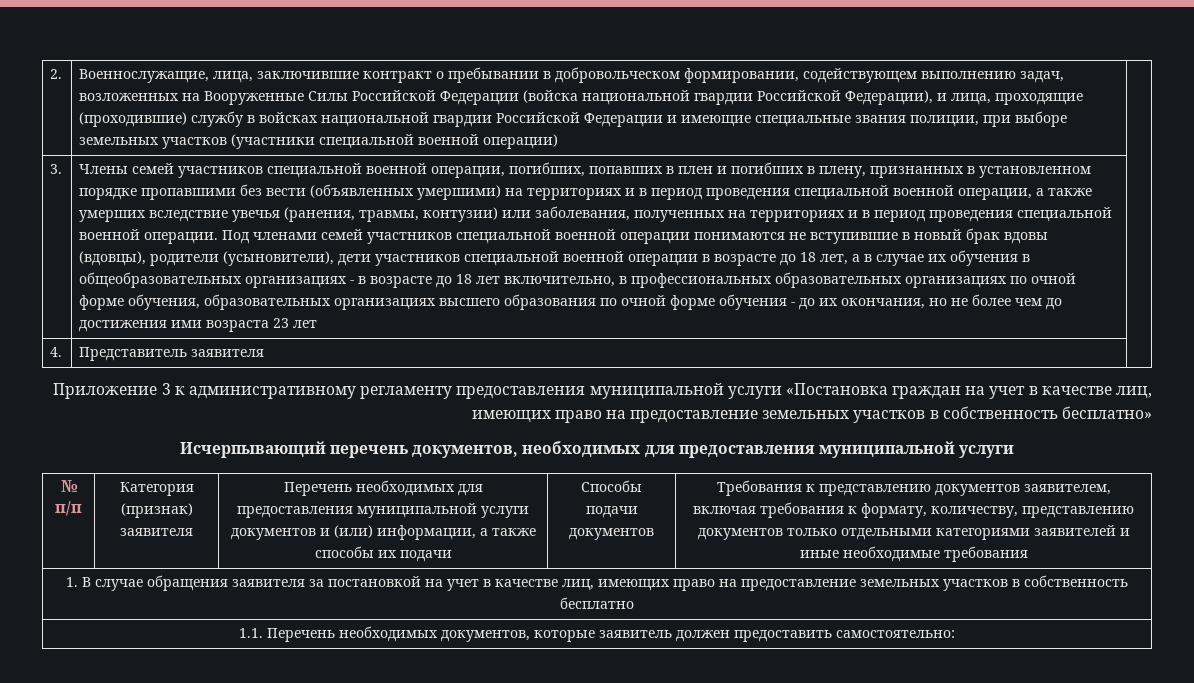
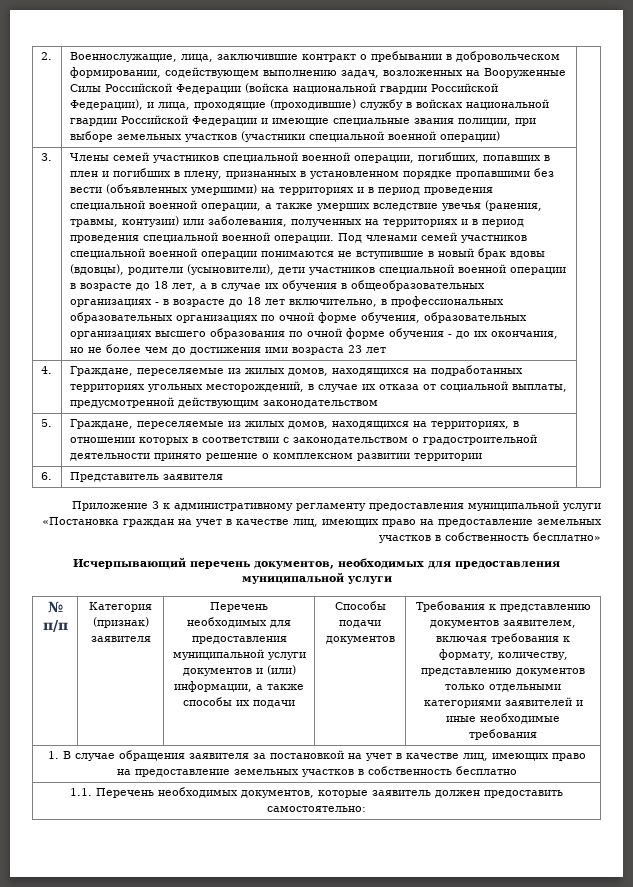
(63, 352) none -> [69,365,523,376] [69,381,567,392] [69,397,378,408] [40,419,52,427] [69,419,519,429] [69,434,537,445] [69,453,482,461] [40,472,52,480] | Граждане, переселяемые из жилых домов, находящихся на подработанных территориях угольных месторождений, в случае их отказа от социальной выплаты, предусмотренной действующим законодательством | // 5. | Граждане, переселяемые из жилых домов, находящихся на территориях, в отношении которых в соответствии с законодательством о градостроительной деятельности принято решение о комплексном развитии территории | // 6.

